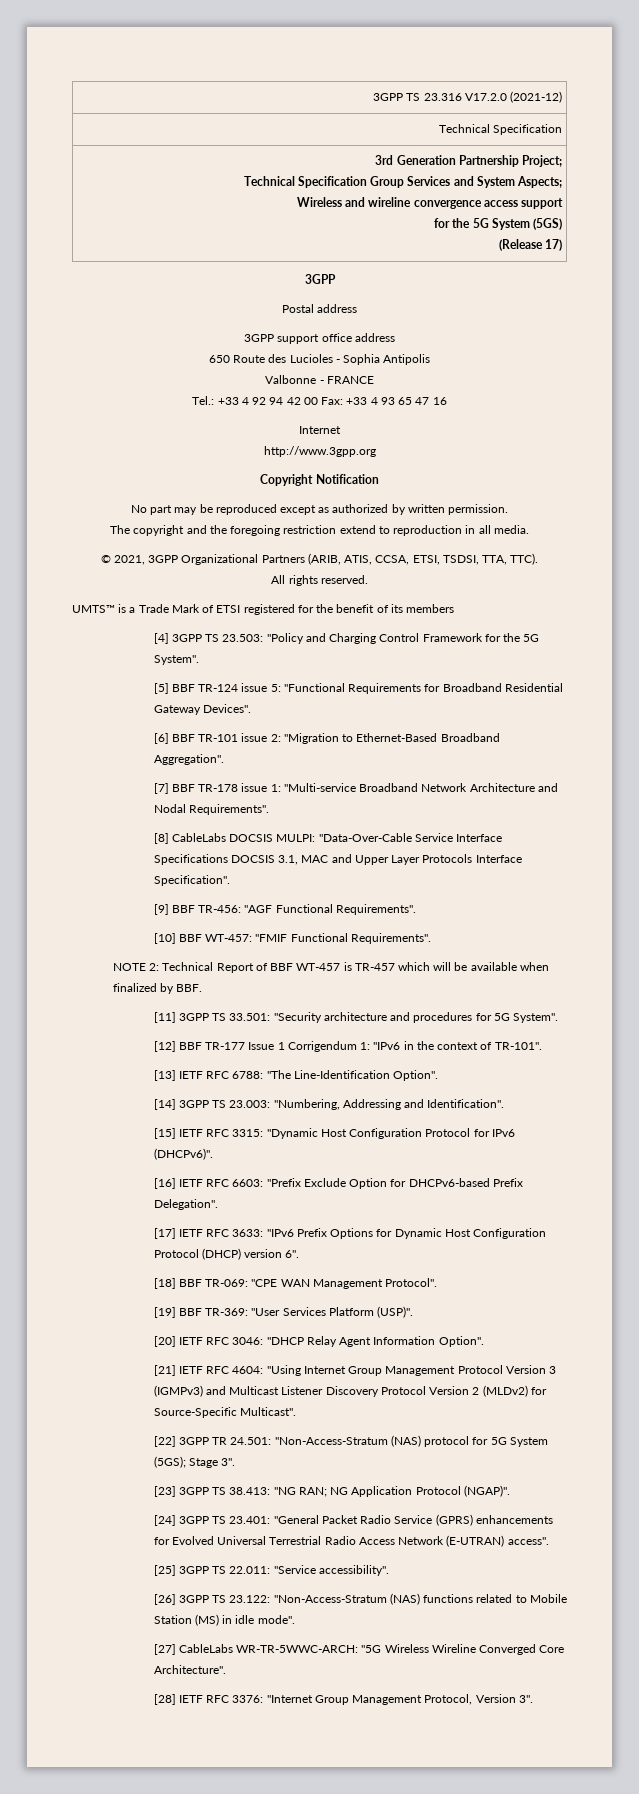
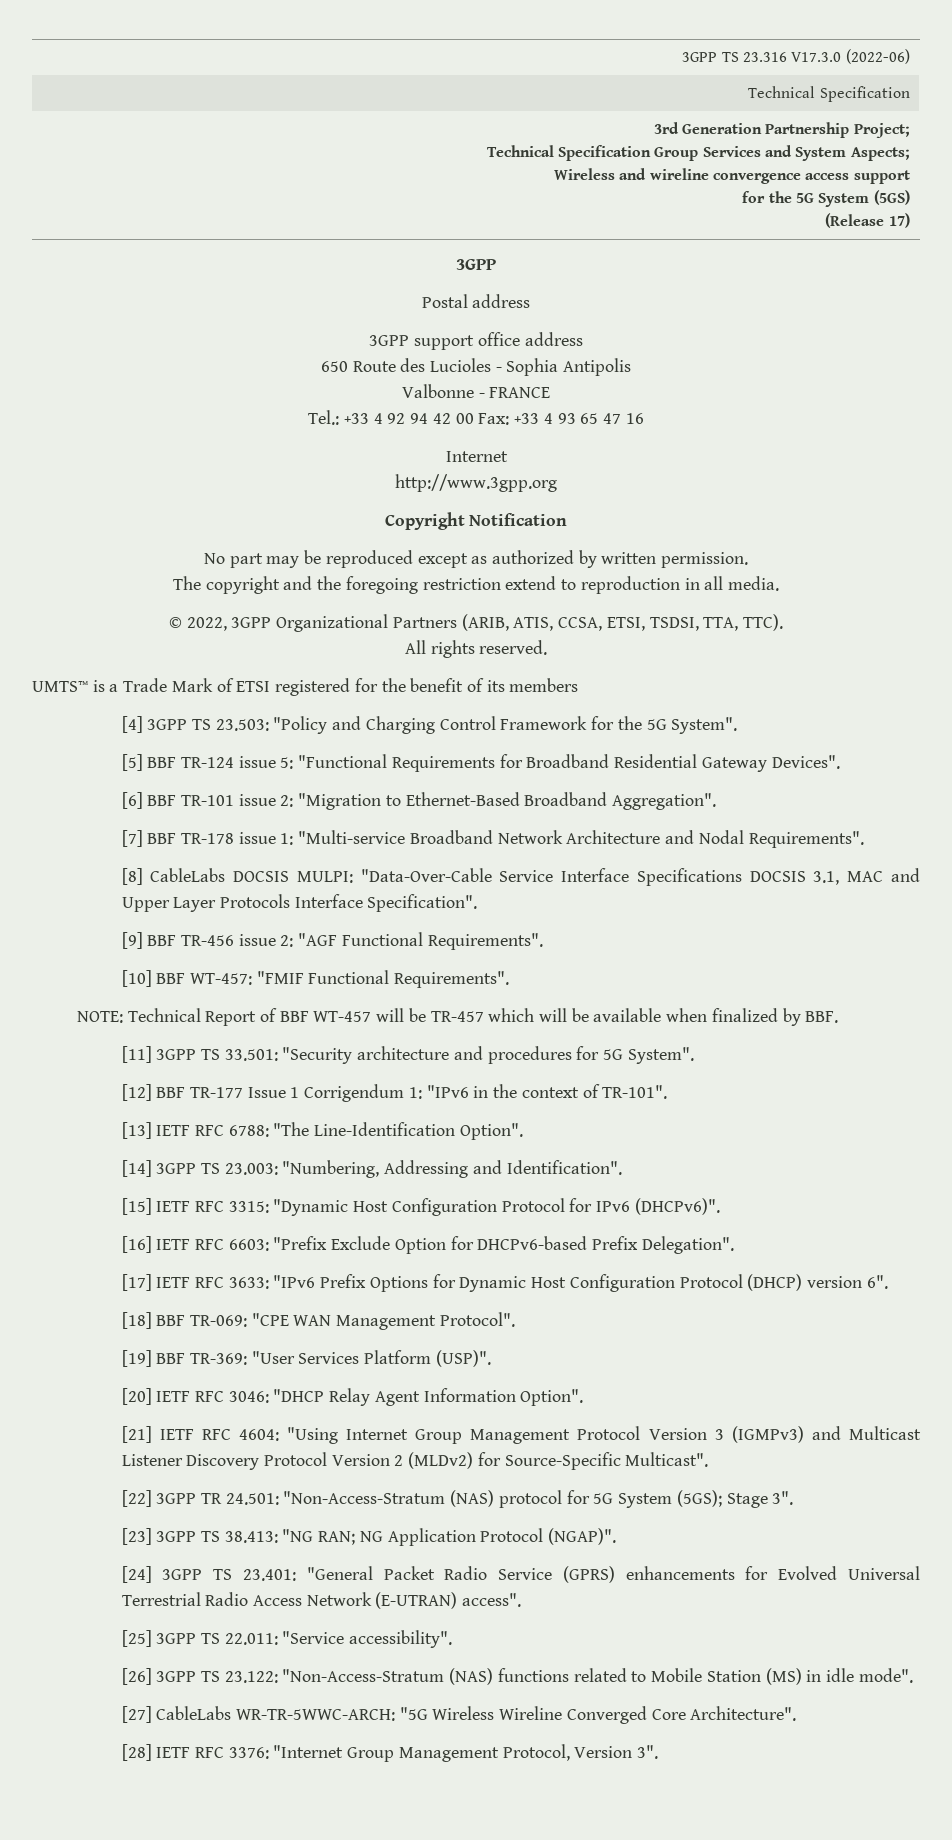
[464,91,563,103] V17.2.0 (2021-12) -> [791,49,910,64] V17.3.0 (2022-06)
[113,555,145,565] 2021, -> [186,617,227,631] 2022,
[198,905,242,913] TR-456: -> [181,934,294,947] TR-456 issue 2:
[112,963,160,971] NOTE 2: -> [76,1011,123,1023] NOTE:
[343,962,352,971] is -> [376,1008,426,1022] will be

